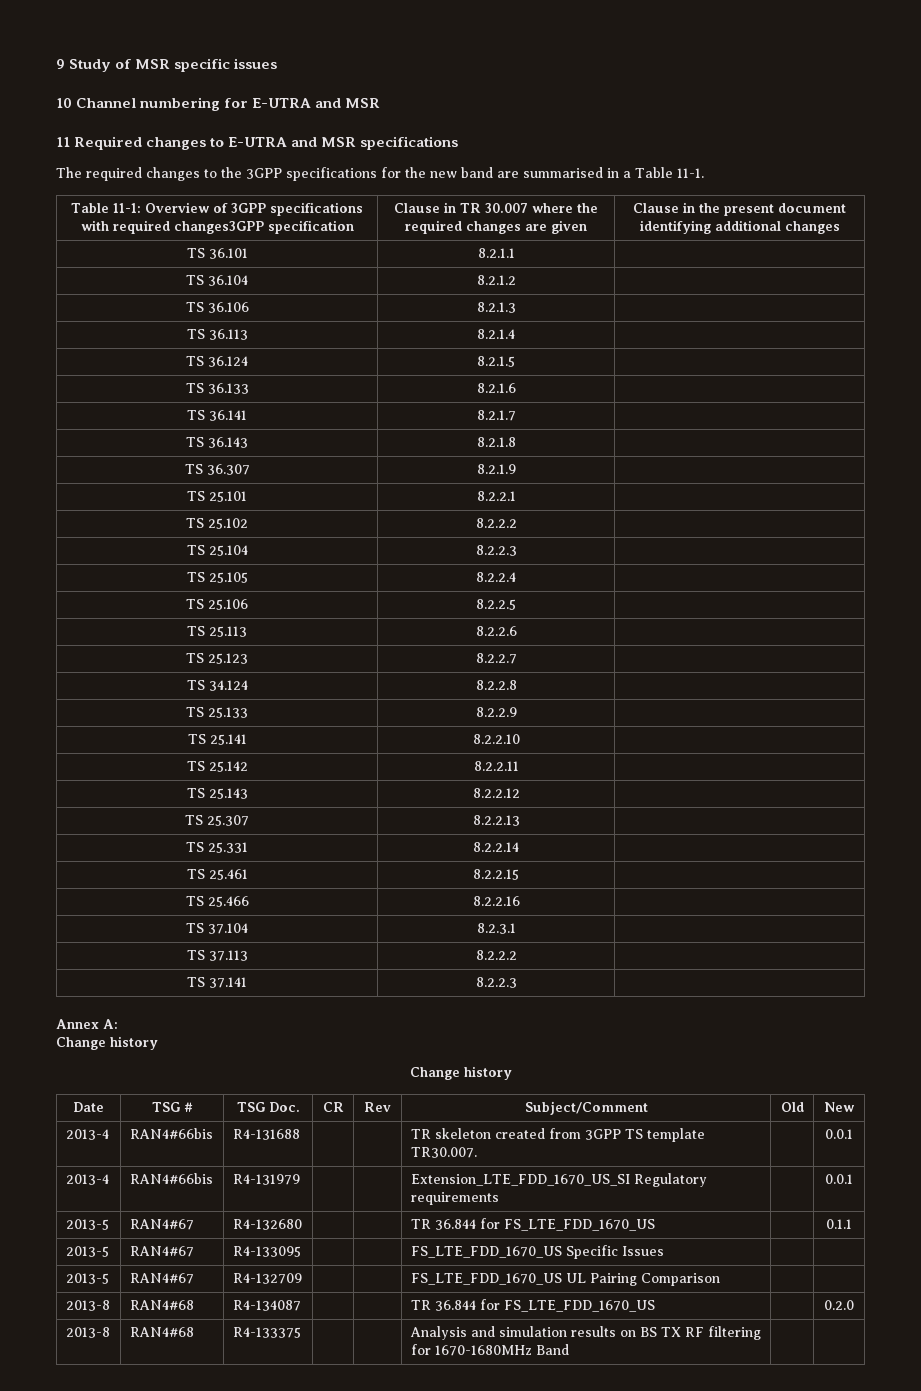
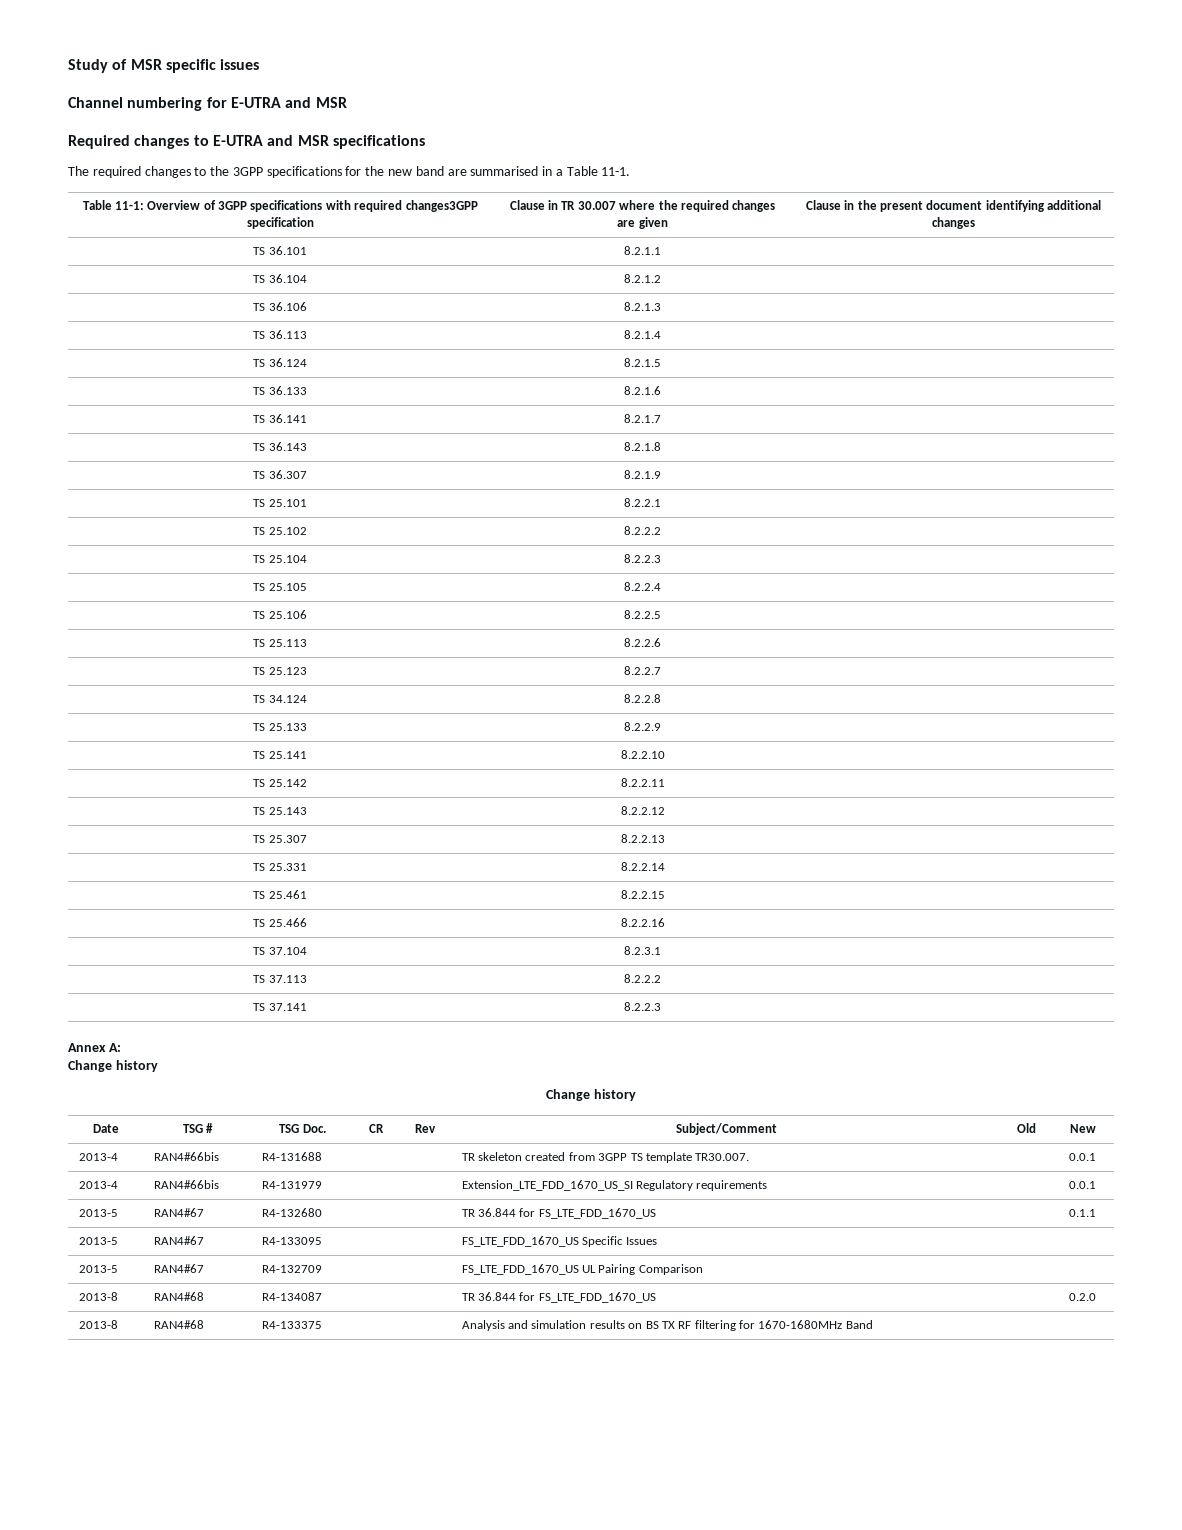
[56,59,65,69] 9 -> (68, 66) none
[56,98,72,108] 10 -> (260, 64) none
[56,137,70,147] 11 -> (347, 102) none

